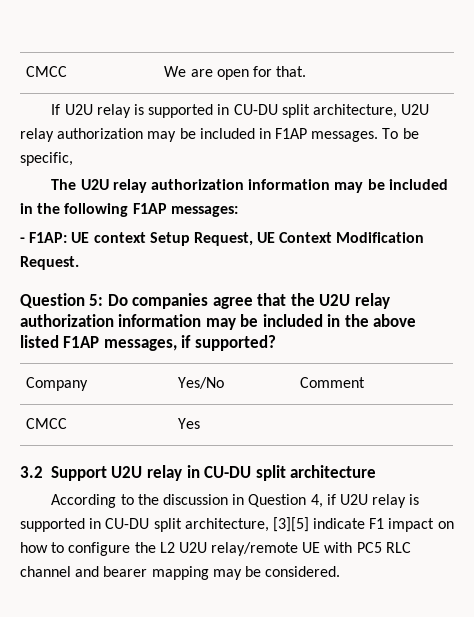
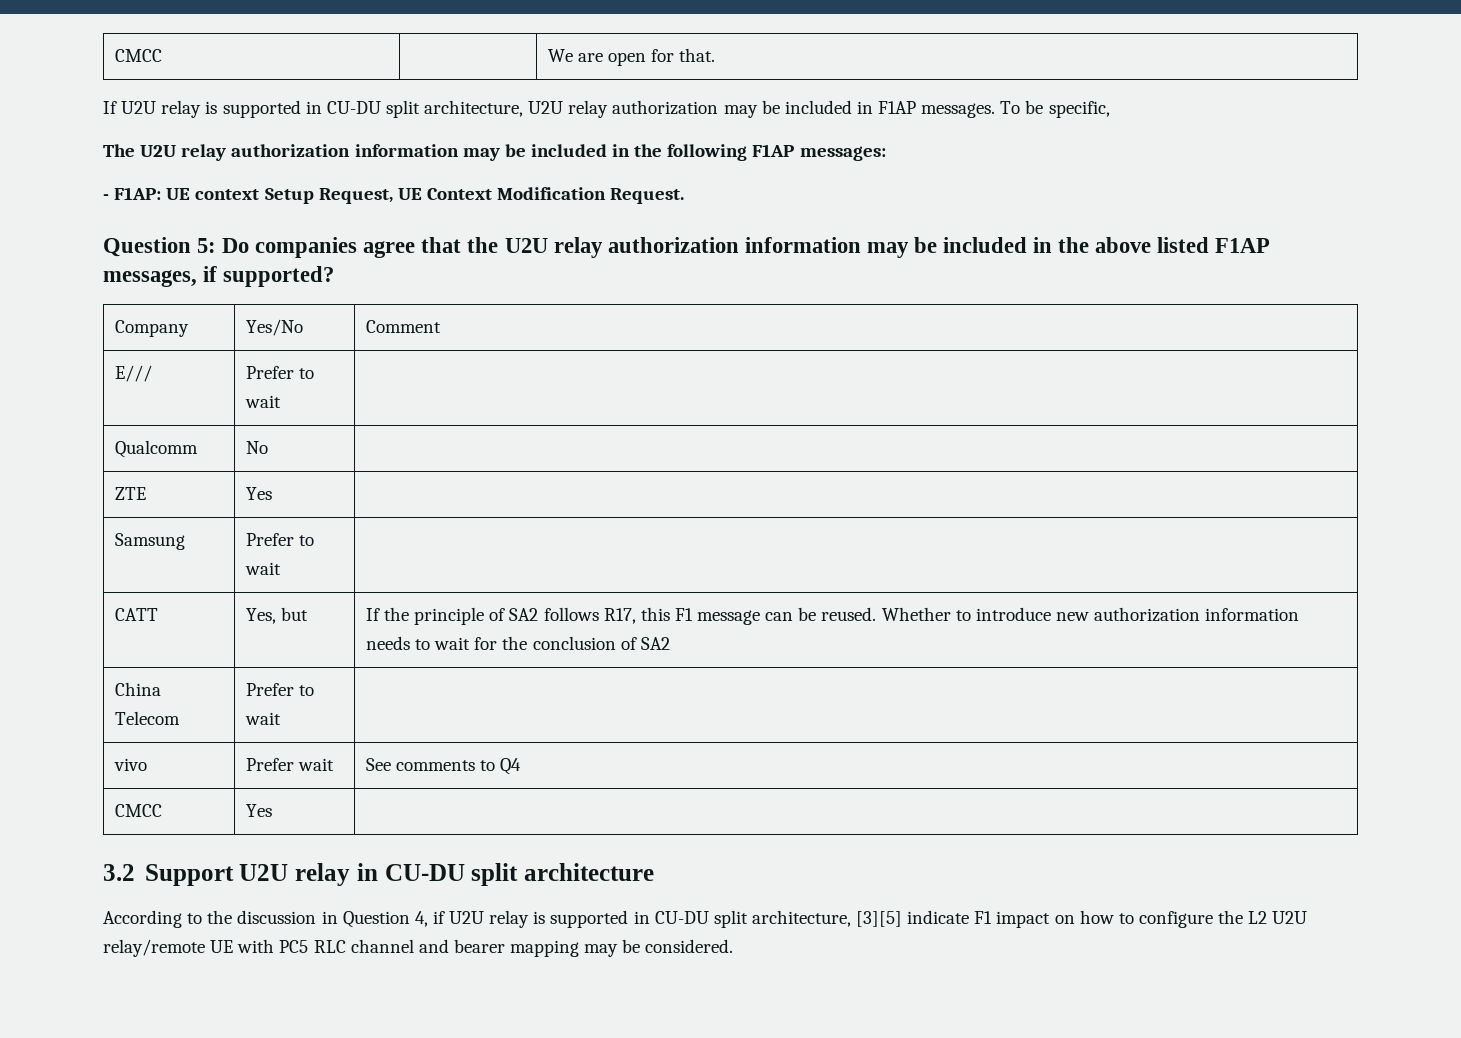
(366, 382) none -> [114,365,152,382] [245,366,314,379] [244,395,281,408] [114,440,198,458] [245,441,268,454] [114,487,146,500] [245,487,272,500] [114,533,185,550] [245,533,314,546] [244,562,281,575] [114,608,158,621] [245,607,308,624] [365,607,1300,625] [365,636,670,650] [114,682,161,696] [114,711,180,725] [245,683,314,696] [244,712,281,725] [113,758,147,771] [245,758,334,771] [365,758,522,775] // E/// | Prefer to wait | // Qualcomm | No | // ZTE | Yes | // Samsung | Prefer to wait | // CATT | Yes, but | If the principle of SA2 follows R17, this F1 message can be reused. Whether to introduce new authorization information needs to wait for the conclusion of SA2 // China Telecom | Prefer to wait | // vivo | Prefer wait | See comments to Q4

